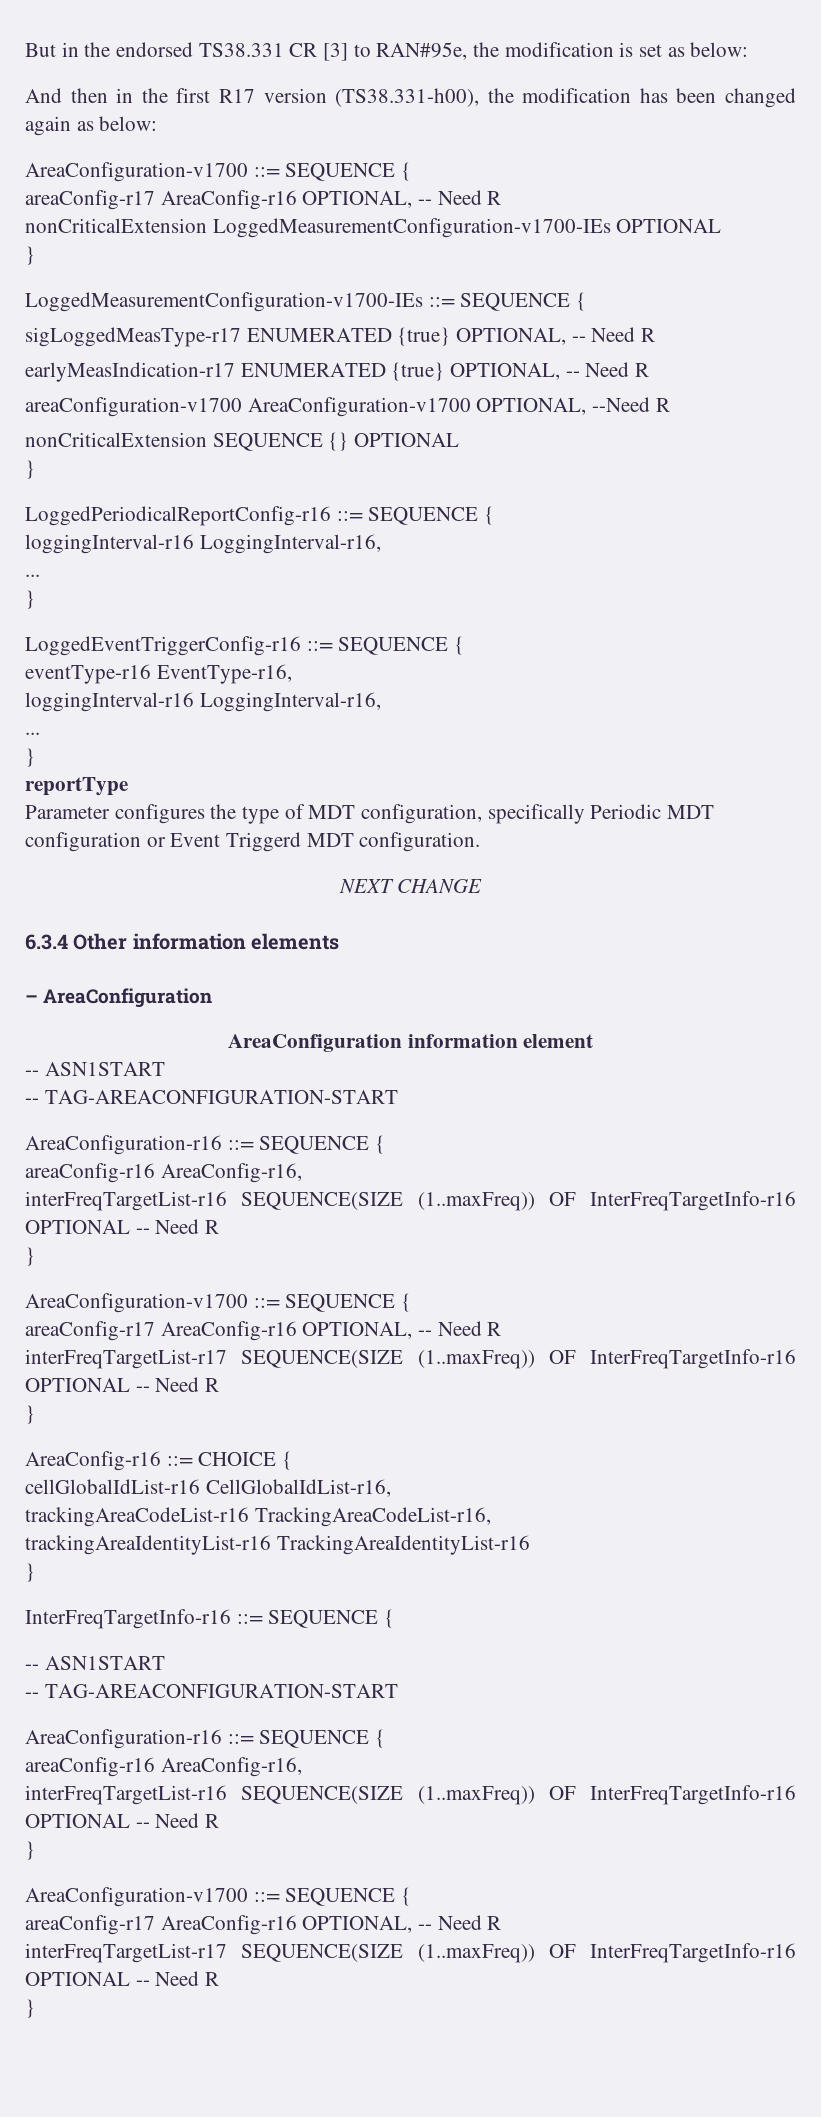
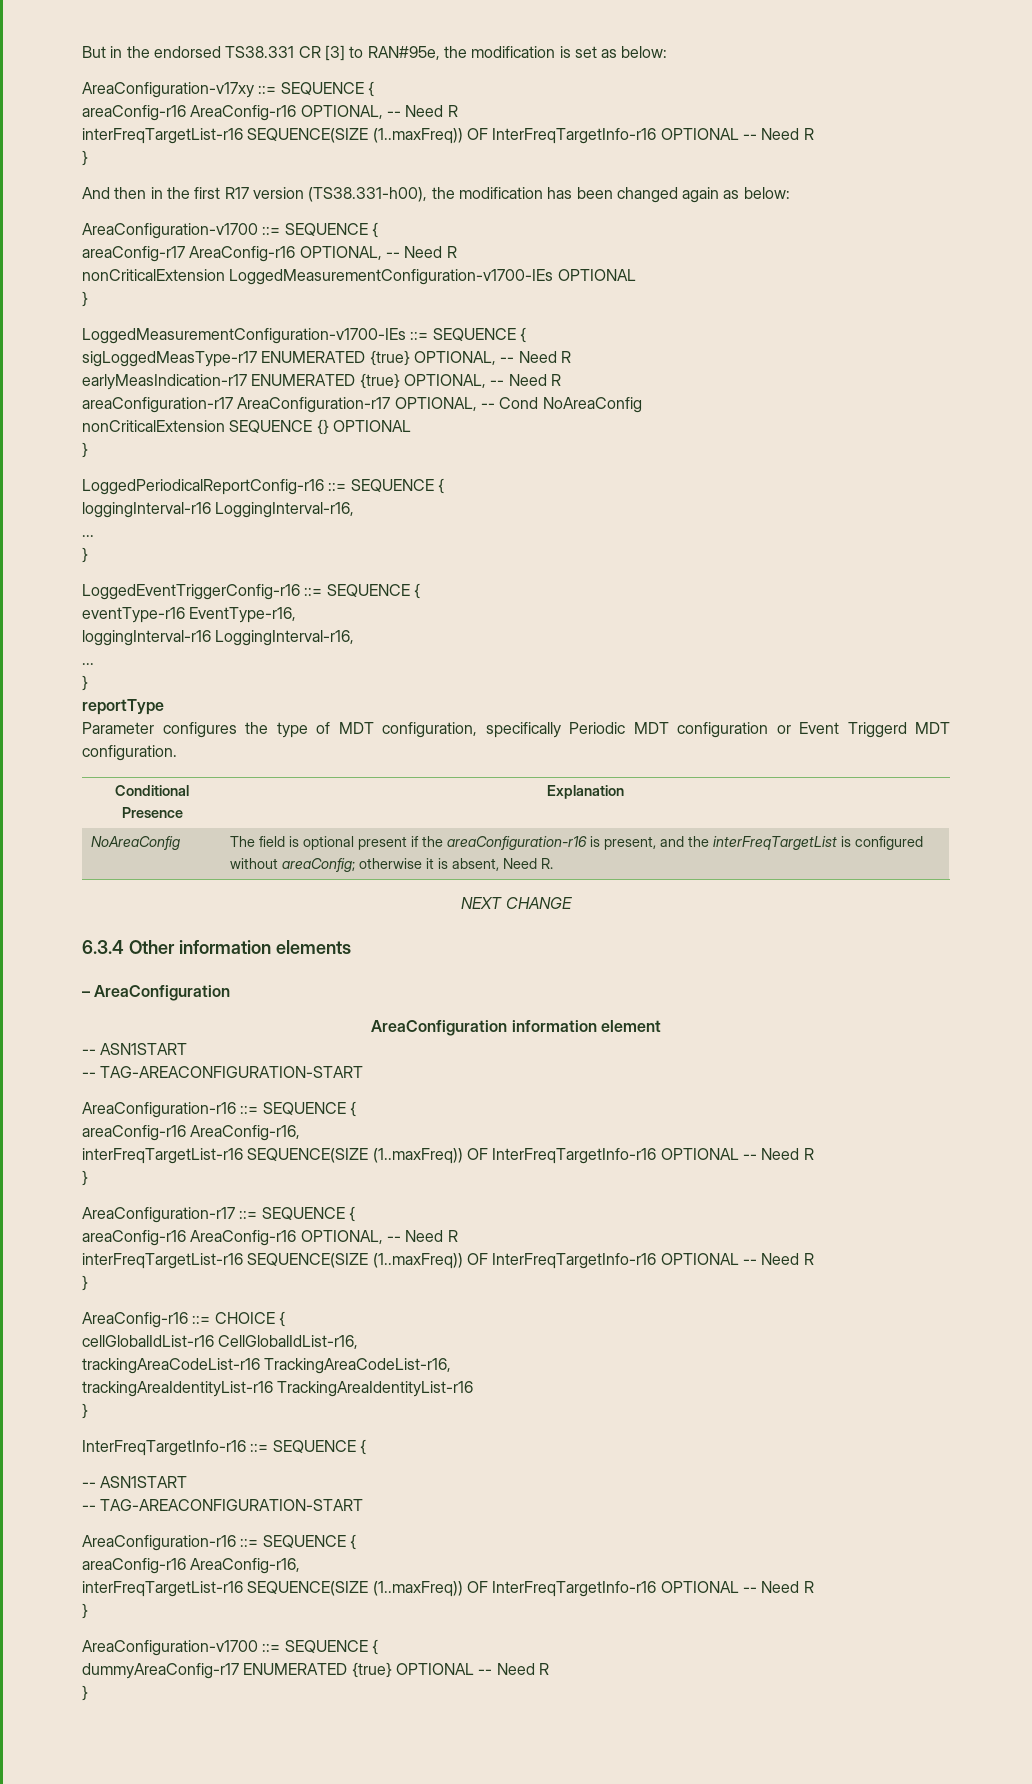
(749, 49) none -> [82,81,374,98] [82,105,458,121] [82,128,814,144] [82,150,88,166] // AreaConfiguration-v17xy ::= SEQUENCE { // areaConfig-r16 AreaConfig-r16 OPTIONAL, -- Need R // interFreqTargetList-r16 SEQUENCE(SIZE (1..maxFreq)) OF InterFreqTargetInfo-r16 OPTIONAL -- Need R // }
[25,397,670,417] areaConfiguration-v1700 AreaConfiguration-v1700 OPTIONAL, --Need R -> [82,397,642,413] areaConfiguration-r17 AreaConfiguration-r17 OPTIONAL, -- Cond NoAreaConfig
(481, 842) none -> [115,785,189,796] [121,807,183,818] [547,785,624,799] [90,836,180,850] [229,836,923,850] [229,858,553,872] // Conditional Presence | Explanation // NoAreaConfig | The field is optional present if the areaConfiguration-r16 is present, and the interFreqTargetList is configured without areaConfig; otherwise it is absent, Need R.
[25,1293,412,1313] [25,1321,502,1341] [25,1349,227,1369] AreaConfiguration-v1700 ::= SEQUENCE { // areaConfig-r17 AreaConfig-r16 OPTIONAL, -- Need R // interFreqTargetList-r17 -> [82,1206,355,1223] [82,1230,458,1246] [82,1253,243,1269] AreaConfiguration-r17 ::= SEQUENCE { // areaConfig-r16 AreaConfig-r16 OPTIONAL, -- Need R // interFreqTargetList-r16
[25,1915,502,1935] [25,1943,796,1963] areaConfig-r17 AreaConfig-r16 OPTIONAL, -- Need R // interFreqTargetList-r17 SEQUENCE(SIZE (1..maxFreq)) OF InterFreqTargetInfo-r16 -> [82,1662,392,1679] dummyAreaConfig-r17 ENUMERATED {true}

